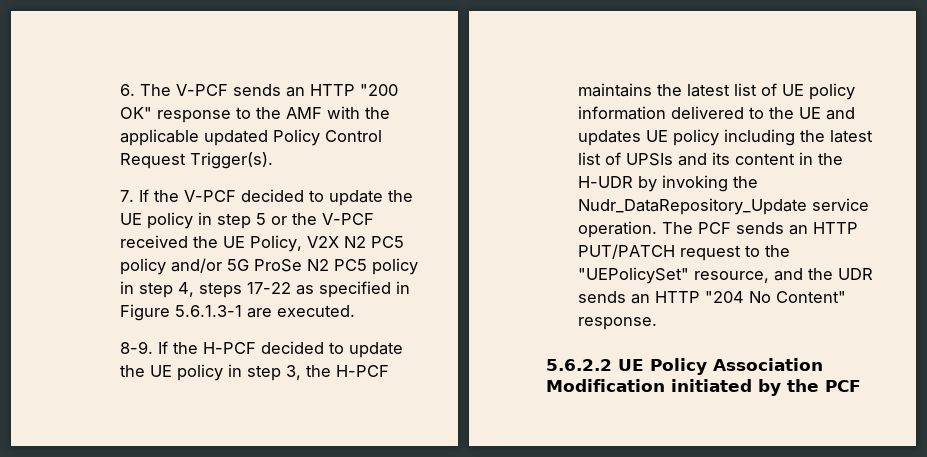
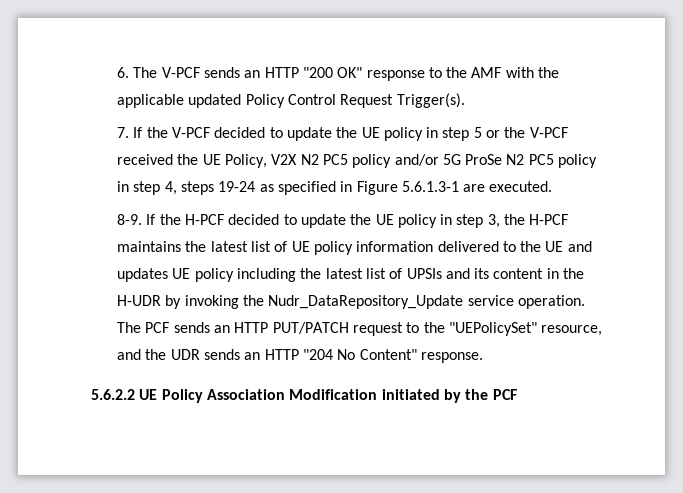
[246,282,291,294] 17-22 -> [218,181,256,192] 19-24

